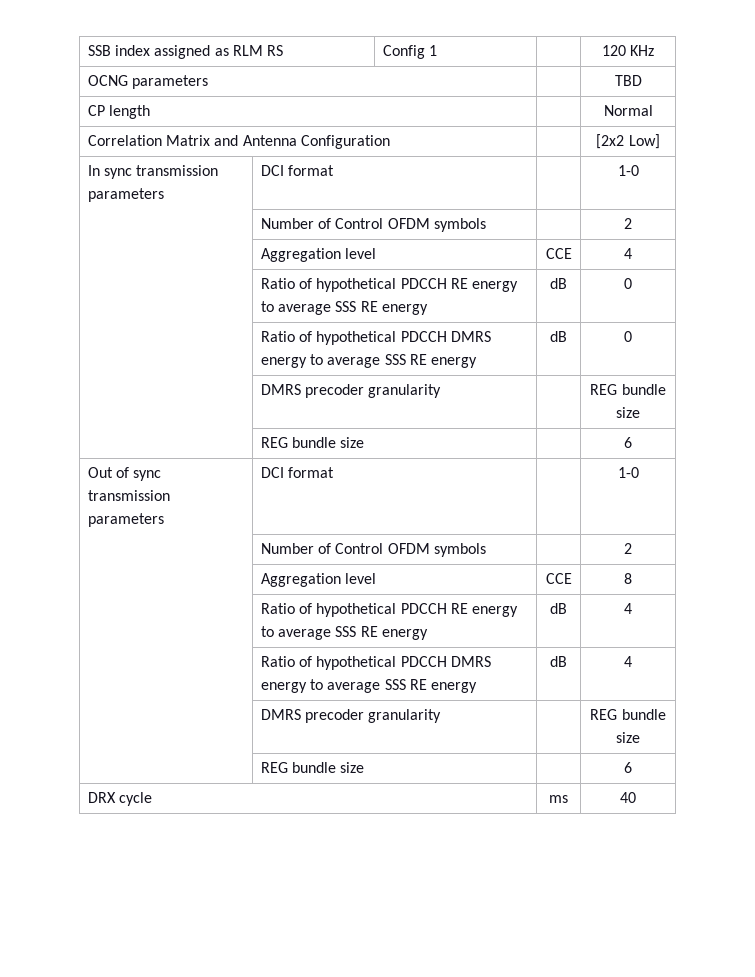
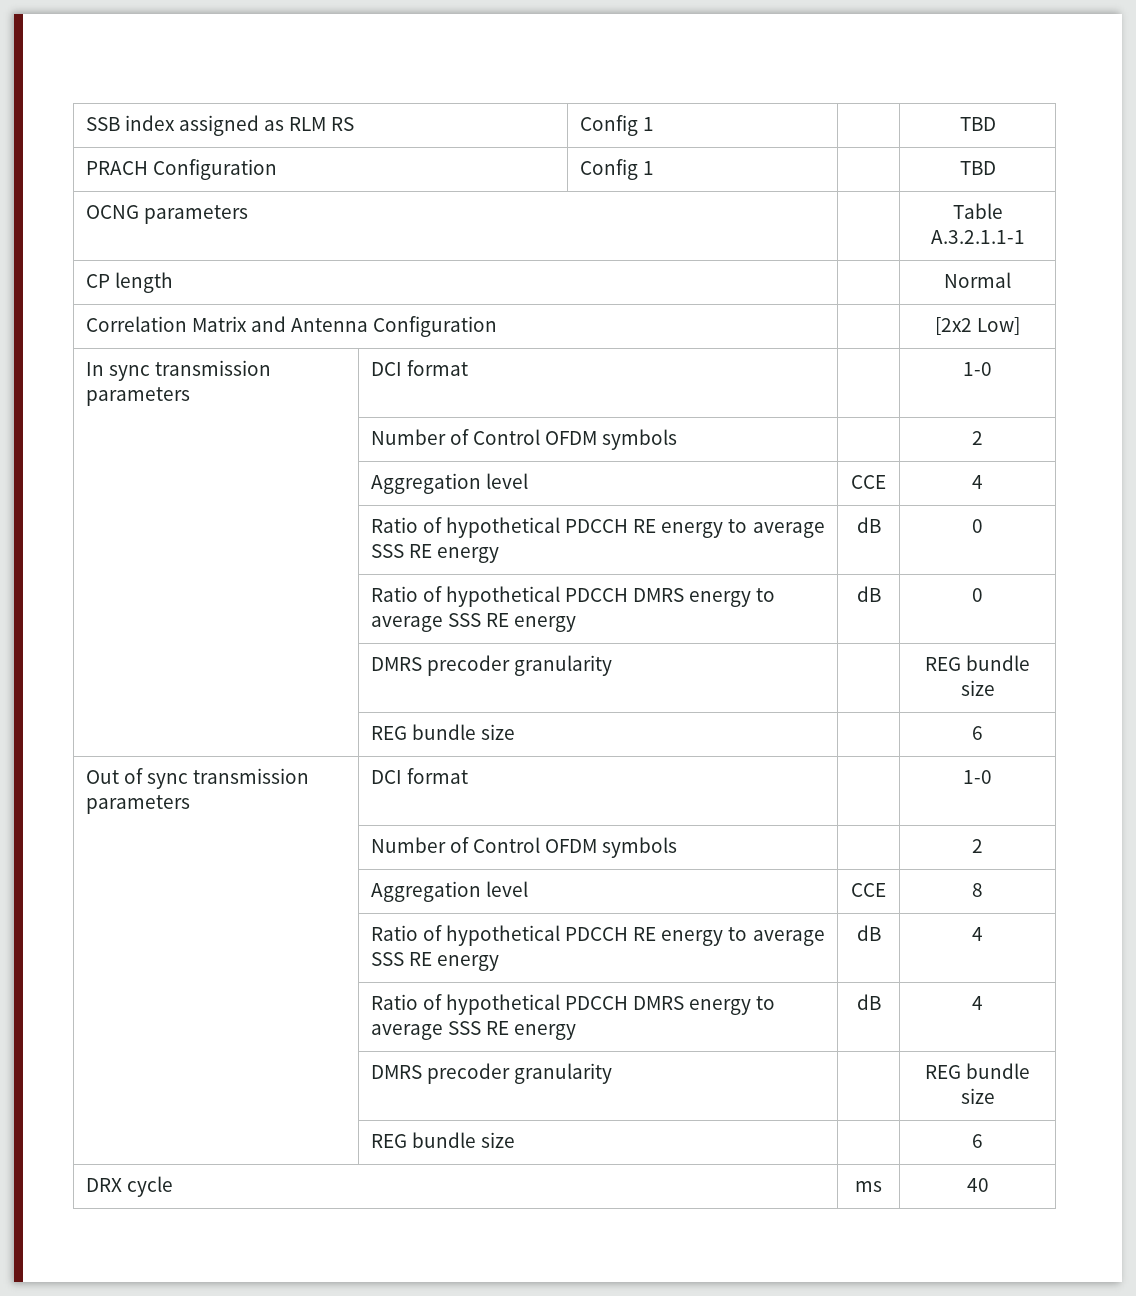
[601,45,655,56] 120 KHz -> [959,117,996,131] [85,159,277,180] [579,159,654,180] [959,161,996,175] TBD // PRACH Configuration | Config 1 | | TBD
[614,75,642,86] TBD -> [952,203,1003,219] [930,230,1025,244] Table A.3.2.1.1-1

